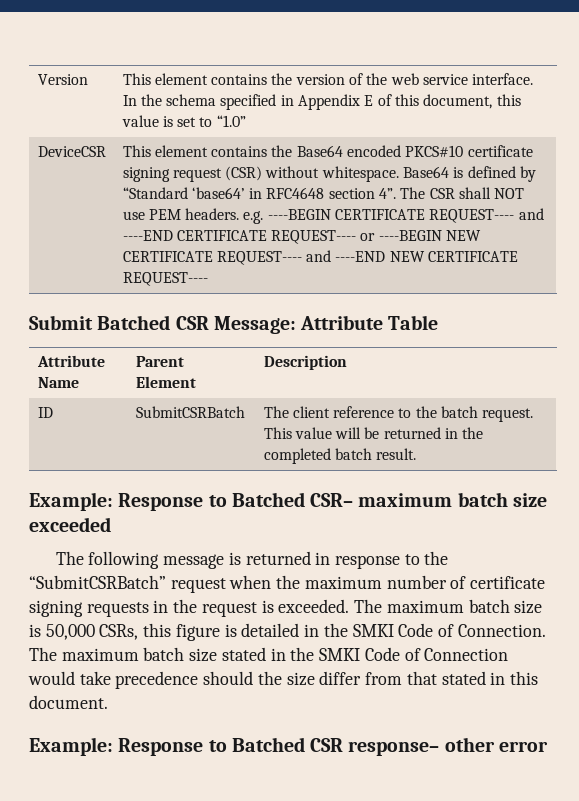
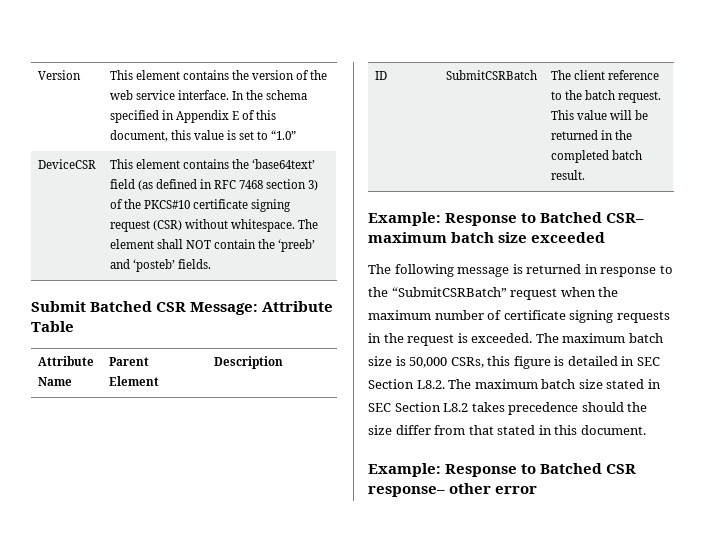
[296,145,402,157] Base64 encoded -> [252,159,316,169] [109,179,319,191] [109,199,141,209] ‘base64text’ field (as defined in RFC 7468 section 3) of the
[403,166,537,182] [122,187,525,199] [122,208,544,224] [122,230,482,244] [122,250,519,265] [122,272,208,286] Base64 is defined by “Standard ‘base64’ in RFC4648 section 4”. The CSR shall NOT use PEM headers. e.g. ----BEGIN CERTIFICATE REQUEST---- and ----END CERTIFICATE REQUEST---- or ----BEGIN NEW CERTIFICATE REQUEST---- and ----END NEW CERTIFICATE REQUEST---- -> [298,219,319,229] [109,239,316,252] [109,259,211,272] The element shall NOT contain the ‘preeb’ and ‘posteb’ fields.
[323,623,546,637] the SMKI Code of Connection. -> [636,357,660,366] [368,379,445,389] SEC Section L8.2.
[290,647,509,661] [28,671,111,685] the SMKI Code of Connection would take -> [368,402,505,412] SEC Section L8.2 takes

